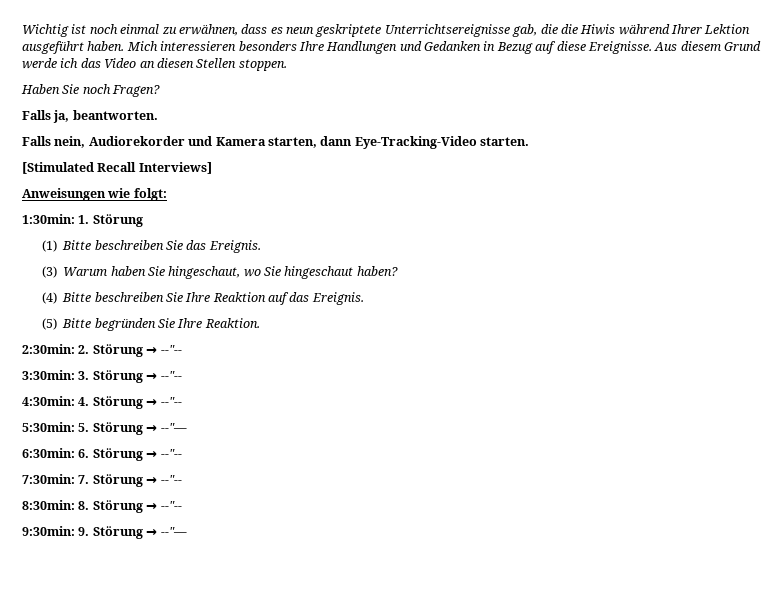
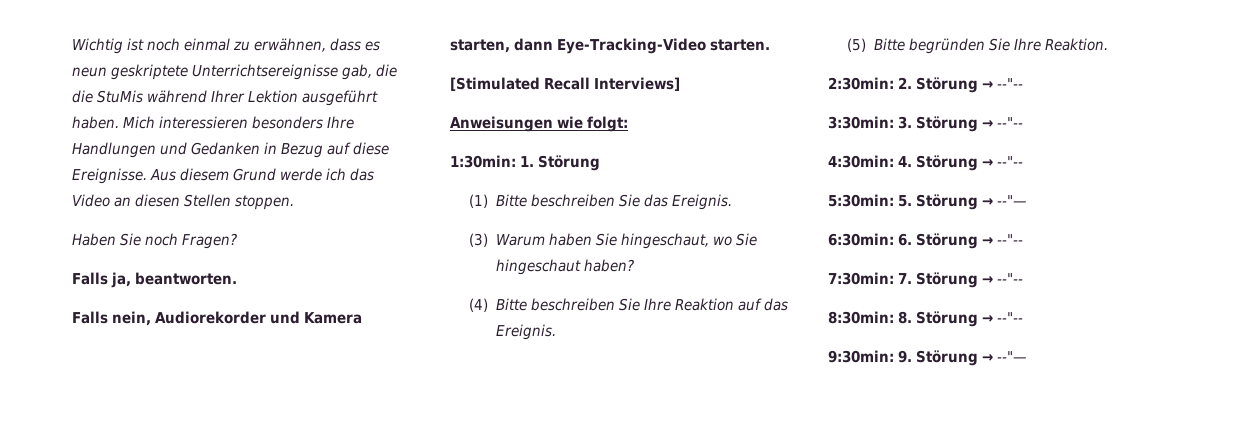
[580,24,616,35] Hiwis -> [97,90,144,103] StuMis

